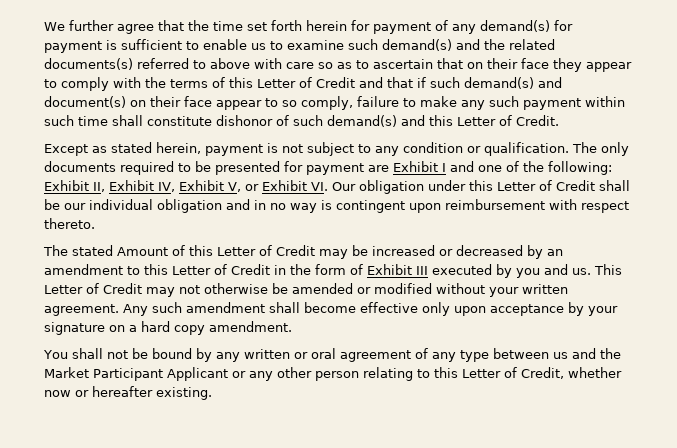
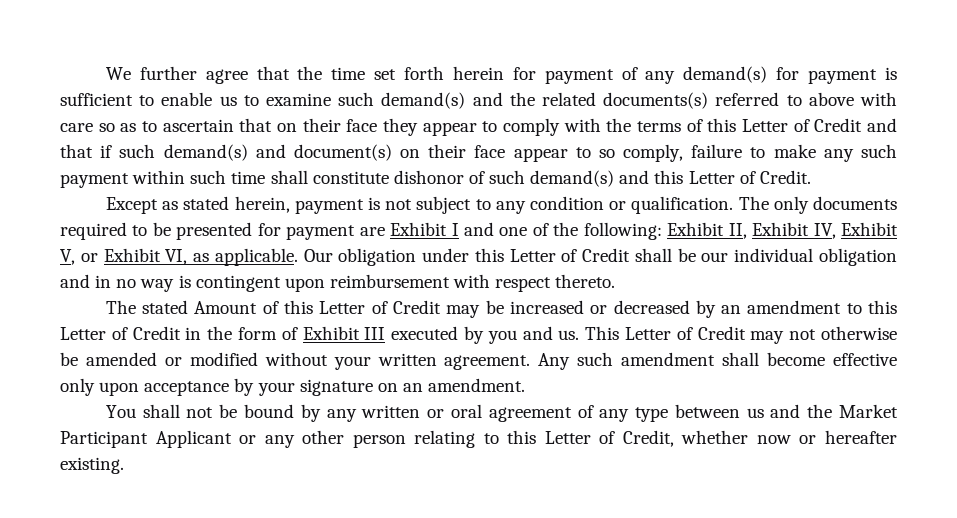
[311,182,328,191] VI. -> [165,248,298,266] VI, as applicable.
[129,321,205,335] a hard copy -> [402,383,423,392] an

